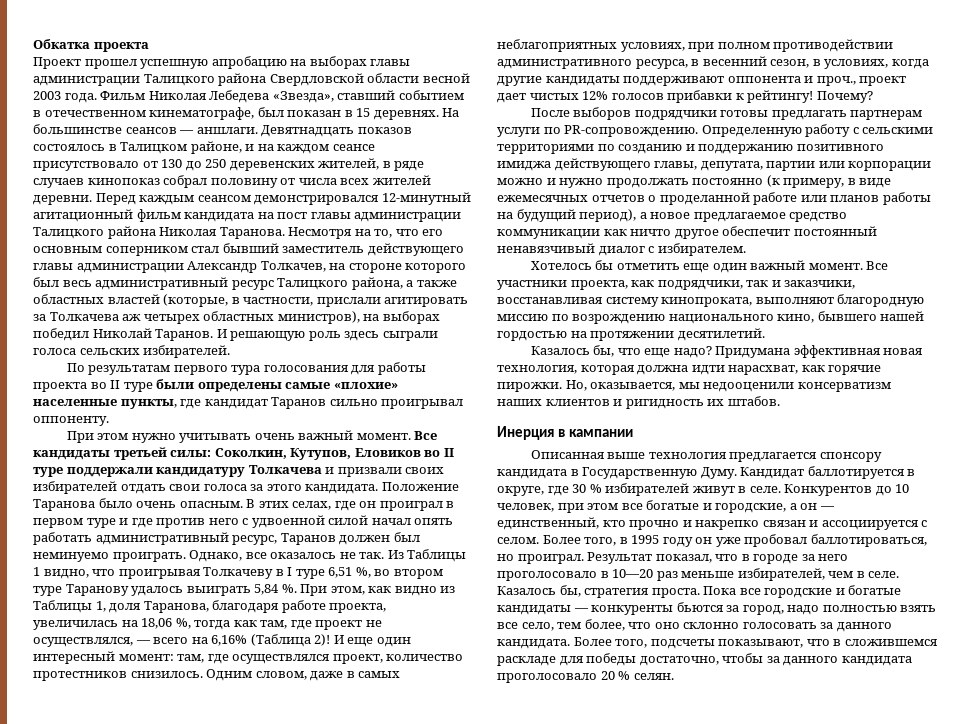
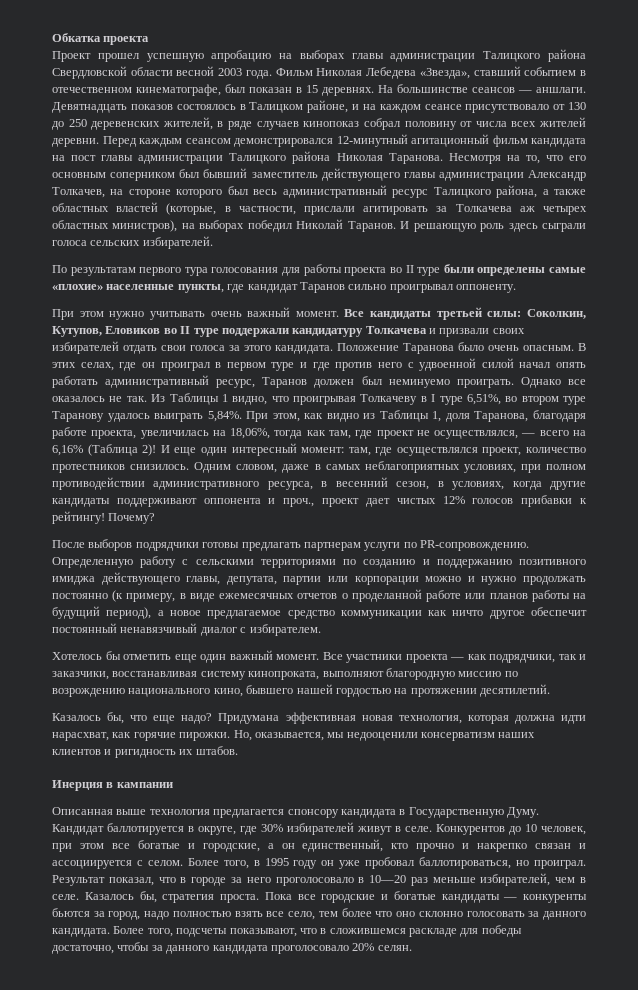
[191,246,220,253] стал -> [179,169,200,178] был
[189,550,243,562] Однако, -> [520,377,561,388] Однако
[328,567,371,578] 6,51 %, -> [466,394,501,405] 6,51%,
[254,584,297,595] 5,84 %. -> [207,411,242,422] 5,84%.
[141,618,191,629] 18,06 %, -> [230,428,271,439] 18,06%,
[570,280,628,290] проекта, -> [405,654,464,663] проекта —
[572,484,602,493] 30 % -> [261,824,283,832] 30%
[819,506,835,510] — -> (295, 846) none
[584,619,625,631] более, -> [341,908,372,917] более
[600,671,631,680] 20 % -> [352,943,375,951] 20%

